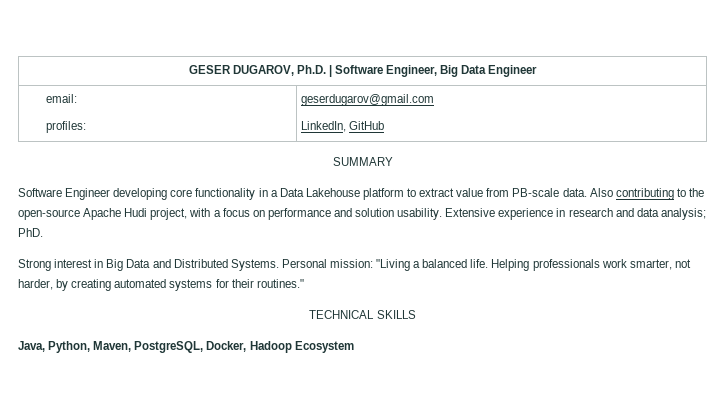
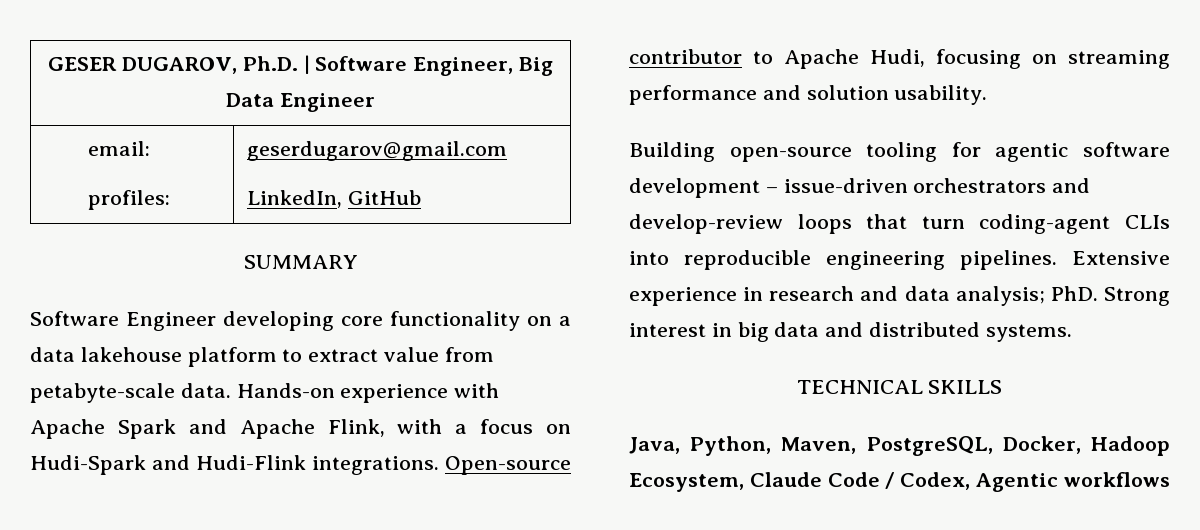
[258,188,360,197] in a Data Lakehouse -> [527,316,571,326] [30,347,182,362] on a data lakehouse
[512,188,704,200] [18,208,443,220] PB-scale data. Also contributing to the open-source Apache Hudi project, with a focus on performance and solution usability. -> [30,383,500,403] [30,419,571,439] [30,455,571,475] [629,49,1170,69] [629,85,988,105] [629,142,1170,162] [629,178,1091,198] [629,214,1170,234] [629,250,1057,270] petabyte-scale data. Hands-on experience with Apache Spark and Apache Flink, with a focus on Hudi-Spark and Hudi-Flink integrations. Open-source contributor to Apache Hudi, focusing on streaming performance and solution usability. // Building open-source tooling for agentic software development – issue-driven orchestrators and develop-review loops that turn coding-agent CLIs into reproducible engineering pipelines.
(43, 232) // -> (1098, 293) none
[106,259,691,271] [18,279,304,291] Big Data and Distributed Systems. Personal mission: "Living a balanced life. Helping professionals work smarter, not harder, by creating automated systems for their routines." -> [737,322,1072,342] big data and distributed systems.
[294,341,354,353] Ecosystem -> [629,472,1170,492] Ecosystem, Claude Code / Codex, Agentic workflows

